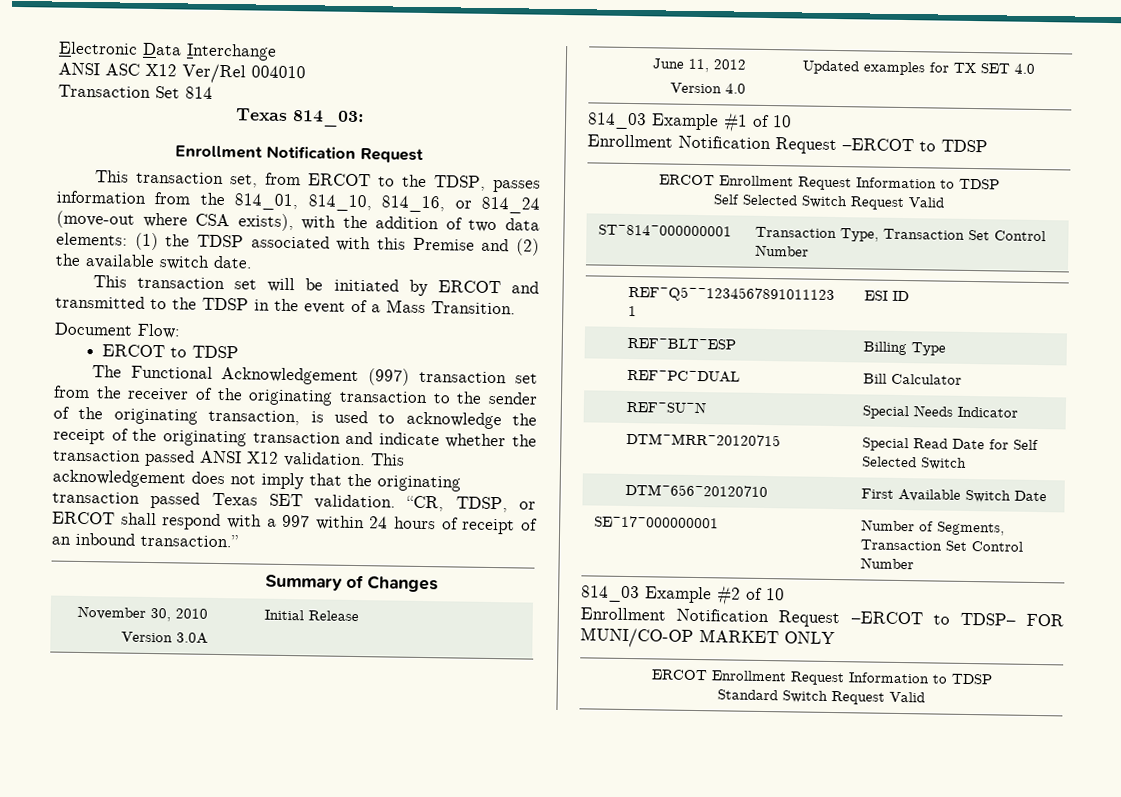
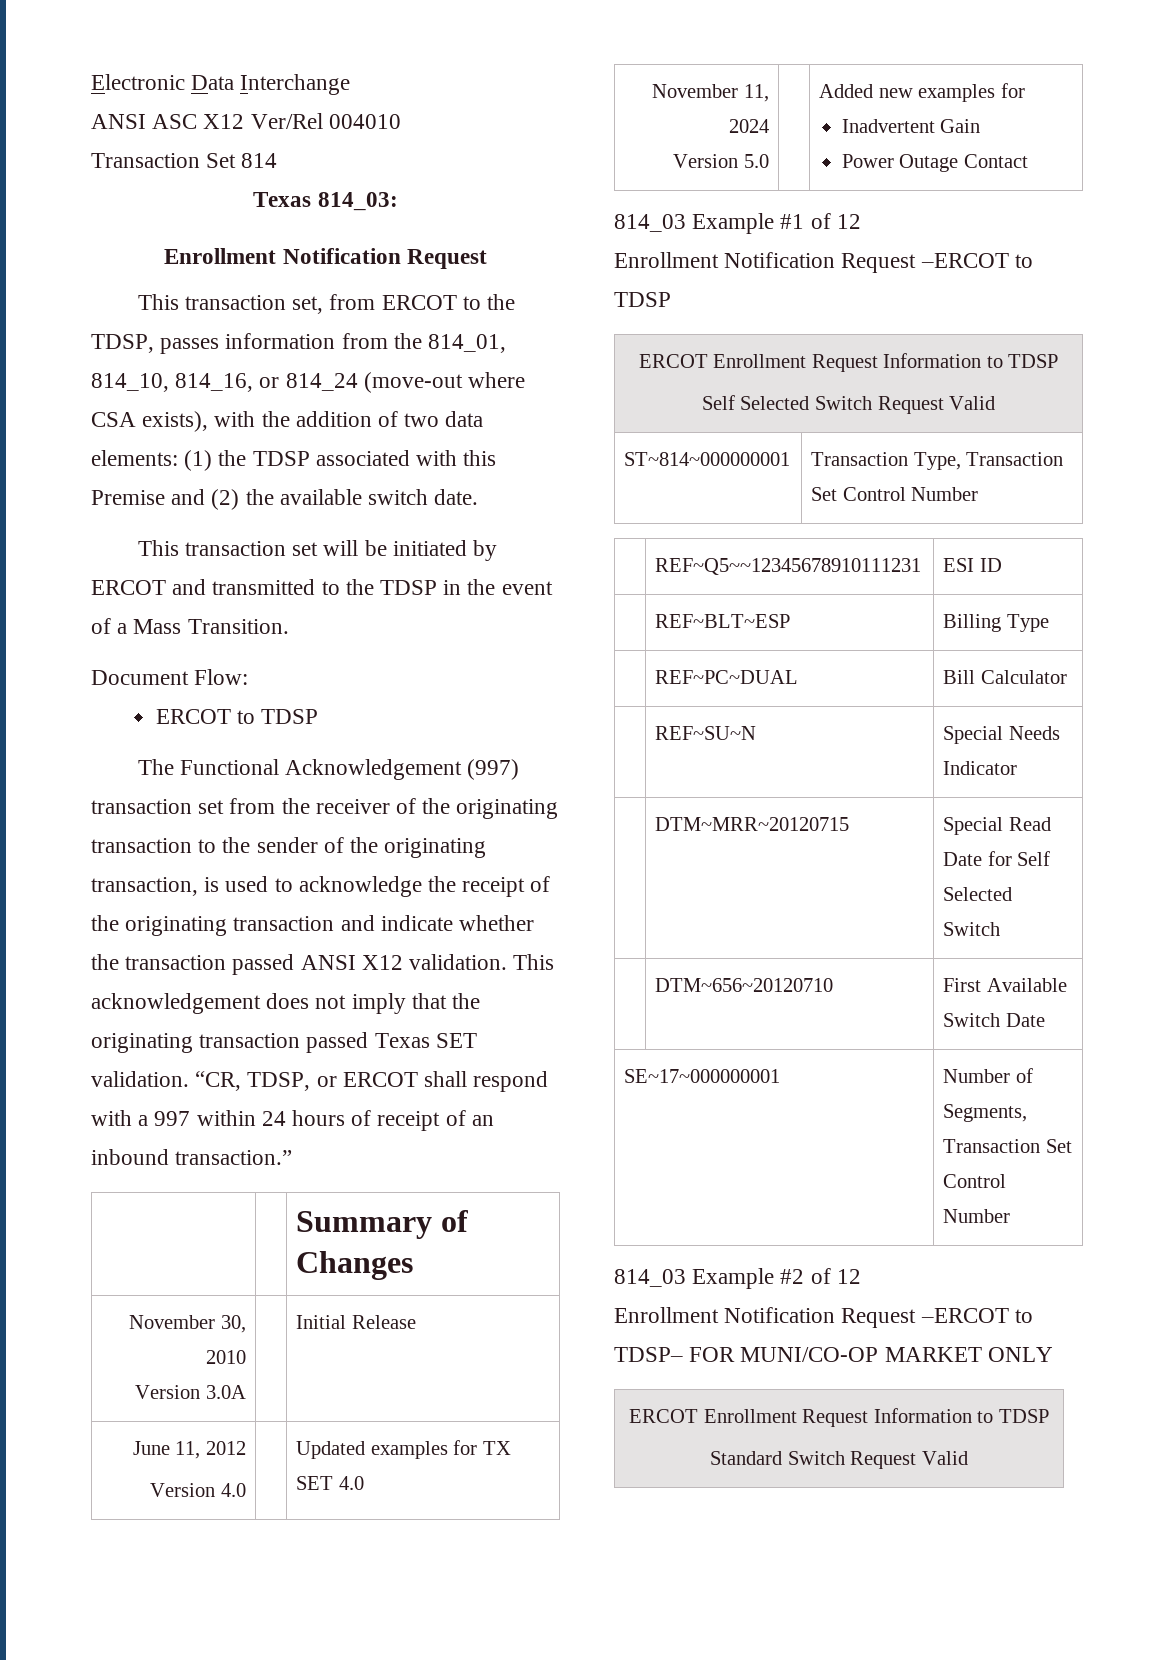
(1035, 68) none -> [652,84,769,102] [728,119,769,133] [673,154,769,168] [819,83,1025,102] [841,119,981,133] [841,154,1028,172] // November 11, 2024 // Version 5.0 | | Added new examples for // Inadvertent Gain // Power Outage Contact
[773,115,792,128] 10 -> [836,214,861,229] 12
[766,588,785,601] 10 -> [836,1269,861,1284] 12

